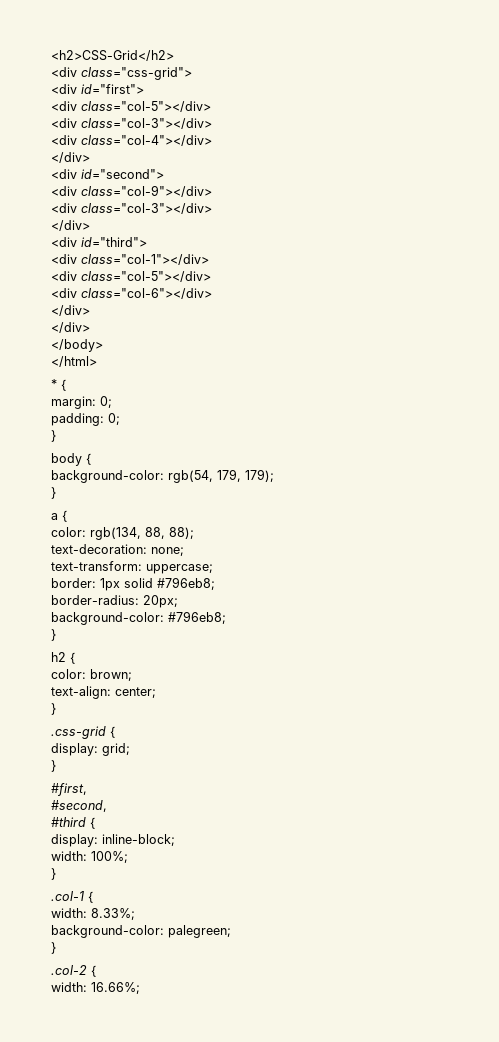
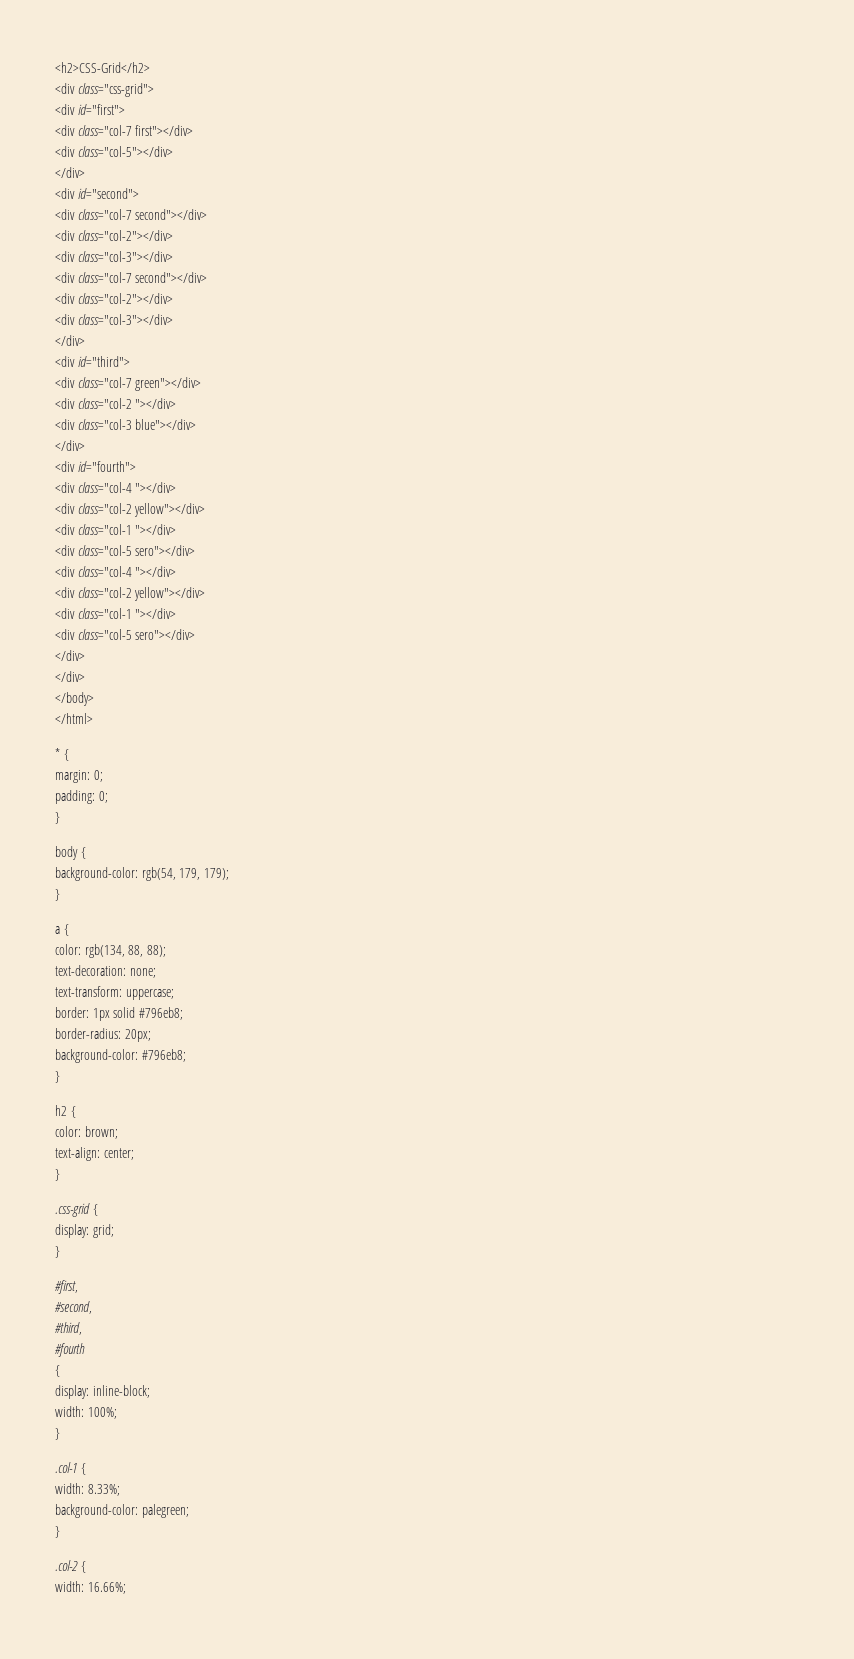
[81,101,211,112] [51,118,212,129] [51,135,212,146] class="col-5"></div> // <div class="col-3"></div> // <div class="col-4"></div> -> [77,125,194,136] [55,146,173,157] class="col-7 first"></div> // <div class="col-5"></div>
[81,185,212,197] class="col-9"></div> -> [77,209,208,220] [55,230,173,241] [55,251,173,262] [55,272,208,283] [55,293,173,304] class="col-7 second"></div> // <div class="col-2"></div> // <div class="col-3"></div> // <div class="col-7 second"></div> // <div class="col-2"></div>
[81,254,209,265] [51,271,211,282] [51,288,212,299] class="col-1"></div> // <div class="col-5"></div> // <div class="col-6"></div> -> [77,377,202,391] [55,398,177,409] [55,419,197,430] [55,440,85,451] [55,461,136,472] [55,482,177,493] [55,503,206,517] [55,524,177,535] [55,545,196,556] [55,566,177,577] [55,587,206,601] [55,608,177,619] [55,629,196,640] class="col-7 green"></div> // <div class="col-2 "></div> // <div class="col-3 blue"></div> // </div> // <div id="fourth"> // <div class="col-4 "></div> // <div class="col-2 yellow"></div> // <div class="col-1 "></div> // <div class="col-5 sero"></div> // <div class="col-4 "></div> // <div class="col-2 yellow"></div> // <div class="col-1 "></div> // <div class="col-5 sero"></div>
[51,817,86,827] #third -> [55,1322,82,1335] [55,1343,85,1357] #third, // #fourth //

